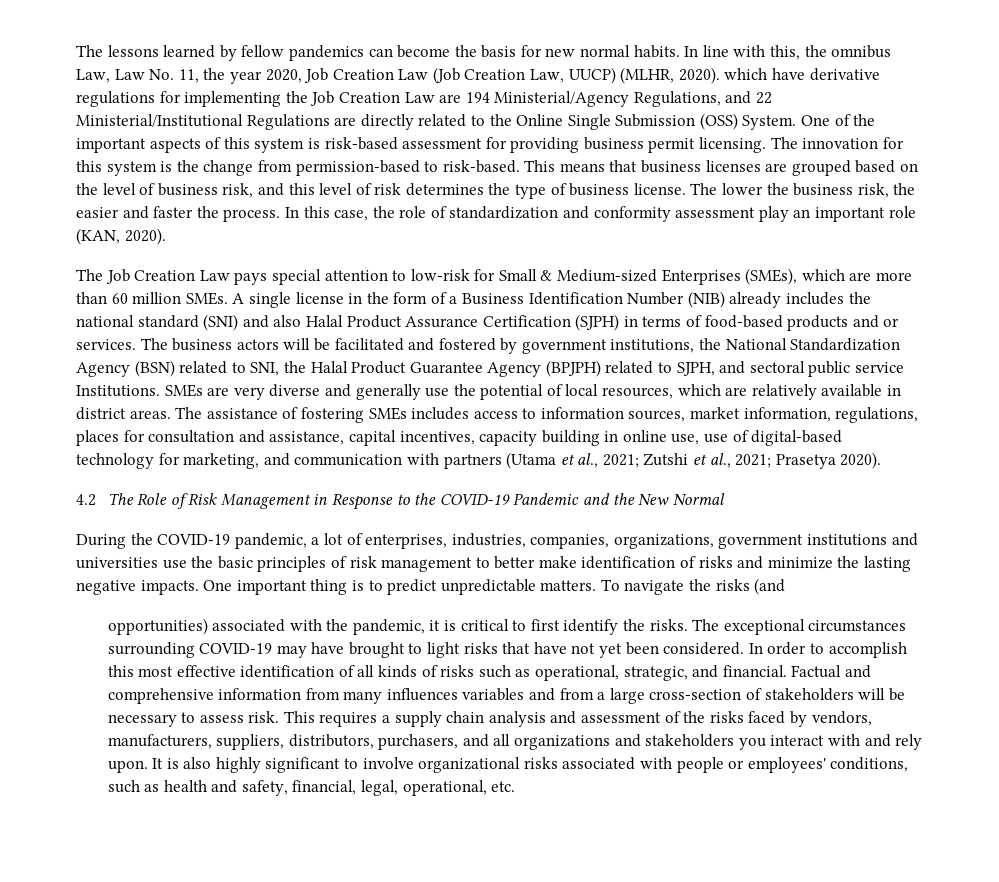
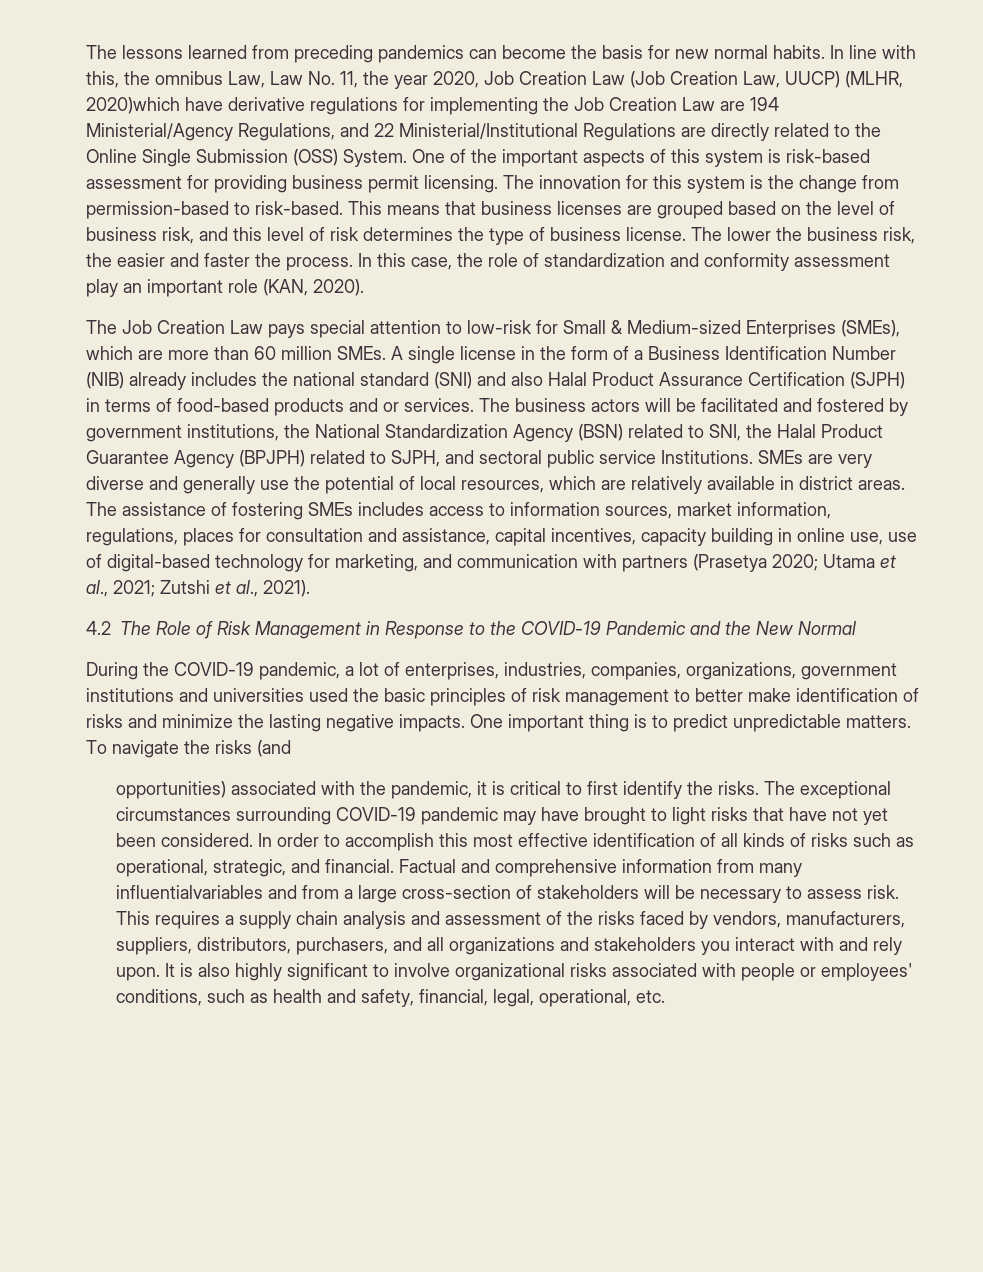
[219,45,285,61] by fellow -> [252,45,373,63] from preceding
[678,67,768,84] 2020). which -> [86,97,180,114] 2020)which
[506,452,557,469] (Utama -> [693,554,875,572] (Prasetya 2020; Utama
[735,452,882,469] 2021; Prasetya 2020). -> [263,580,310,597] 2021).
[162,560,187,569] use -> [309,688,348,702] used
(273, 648) none -> [420,807,498,825] pandemic
[386,688,525,701] influences variables -> [115,885,263,899] influentialvariables

